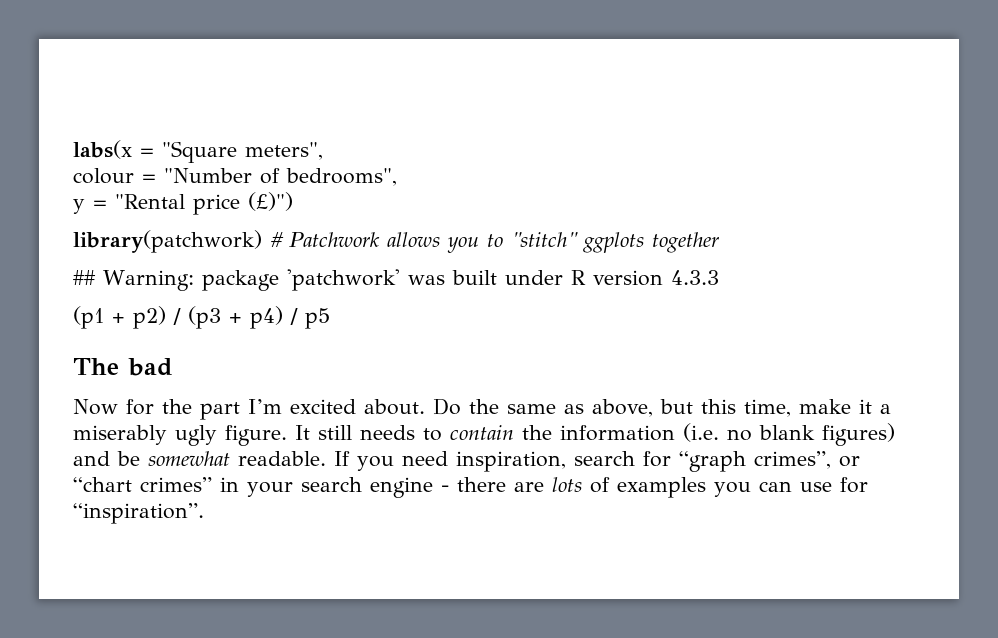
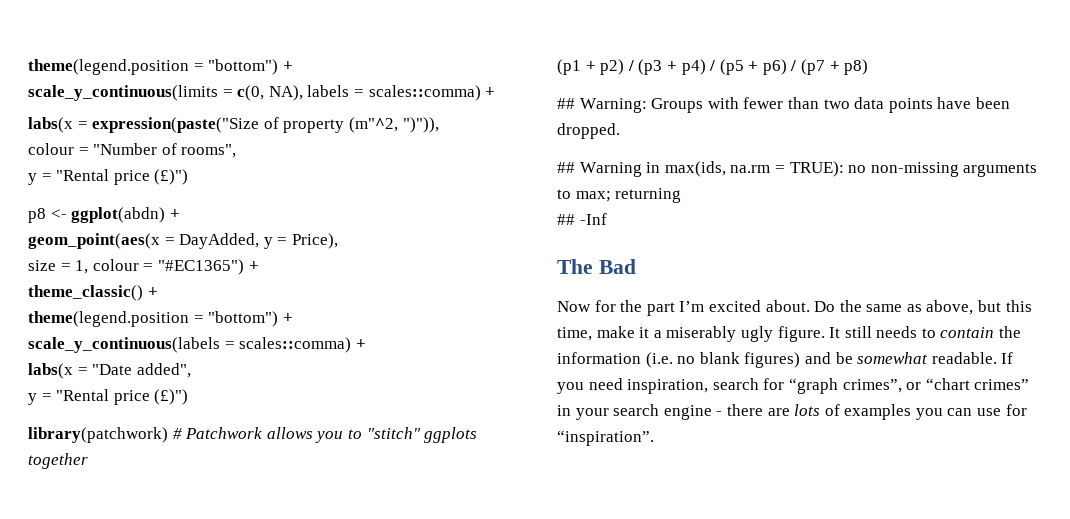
[73,140,323,163] [73,168,397,186] labs(x = "Square meters", // colour = "Number of bedrooms", -> [28,59,293,75] [28,85,496,101] [28,117,439,133] [28,143,237,158] [28,169,189,185] [28,207,180,223] [28,233,338,249] [28,259,259,275] [28,285,158,301] [28,311,293,327] [28,337,366,353] [28,363,191,379] theme(legend.position = "bottom") + // scale_y_continuous(limits = c(0, NA), labels = scales::comma) + // labs(x = expression(paste("Size of property (m"^2, ")")), // colour = "Number of rooms", // y = "Rental price (£)") // p8 <- ggplot(abdn) + // geom_point(aes(x = DayAdded, y = Price), // size = 1, colour = "#EC1365") + // theme_classic() + // theme(legend.position = "bottom") + // scale_y_continuous(labels = scales::comma) + // labs(x = "Date added",
[73,269,719,291] // ## Warning: package 'patchwork' was built under R version 4.3.3 -> (88, 461) none
[305,308,330,329] p5 -> [719,59,869,75] [557,97,1010,113] [557,123,620,139] [557,161,1038,177] [557,188,682,203] [557,213,607,225] (p5 + p6) / (p7 + p8) // ## Warning: Groups with fewer than two data points have been dropped. // ## Warning in max(ids, na.rm = TRUE): no non-missing arguments to max; returning // ## -Inf
[128,358,173,376] bad -> [598,259,636,274] Bad

